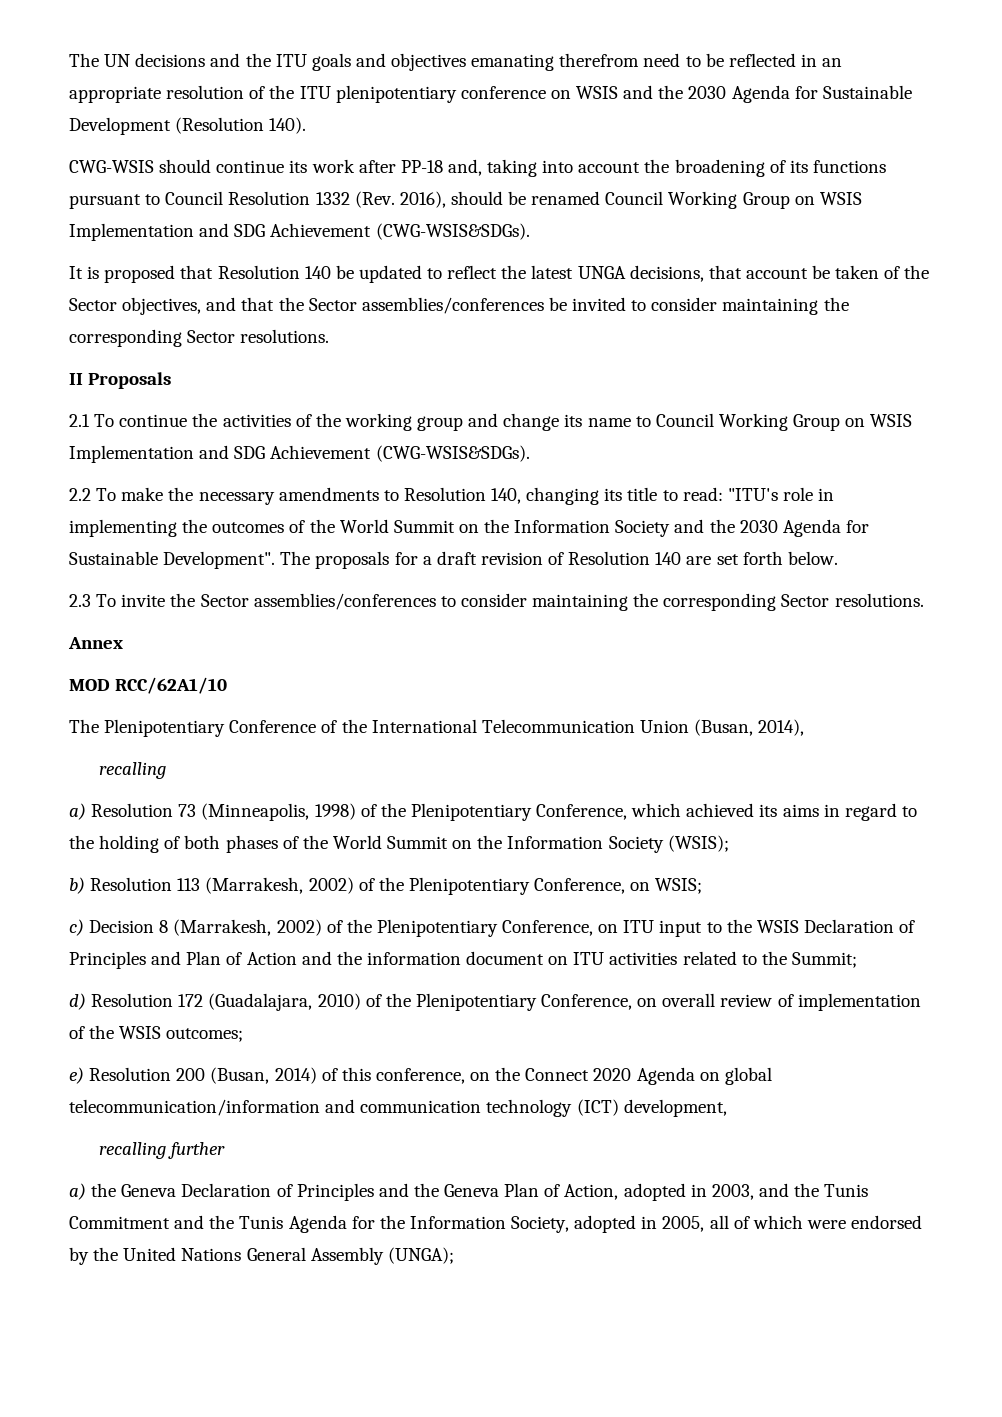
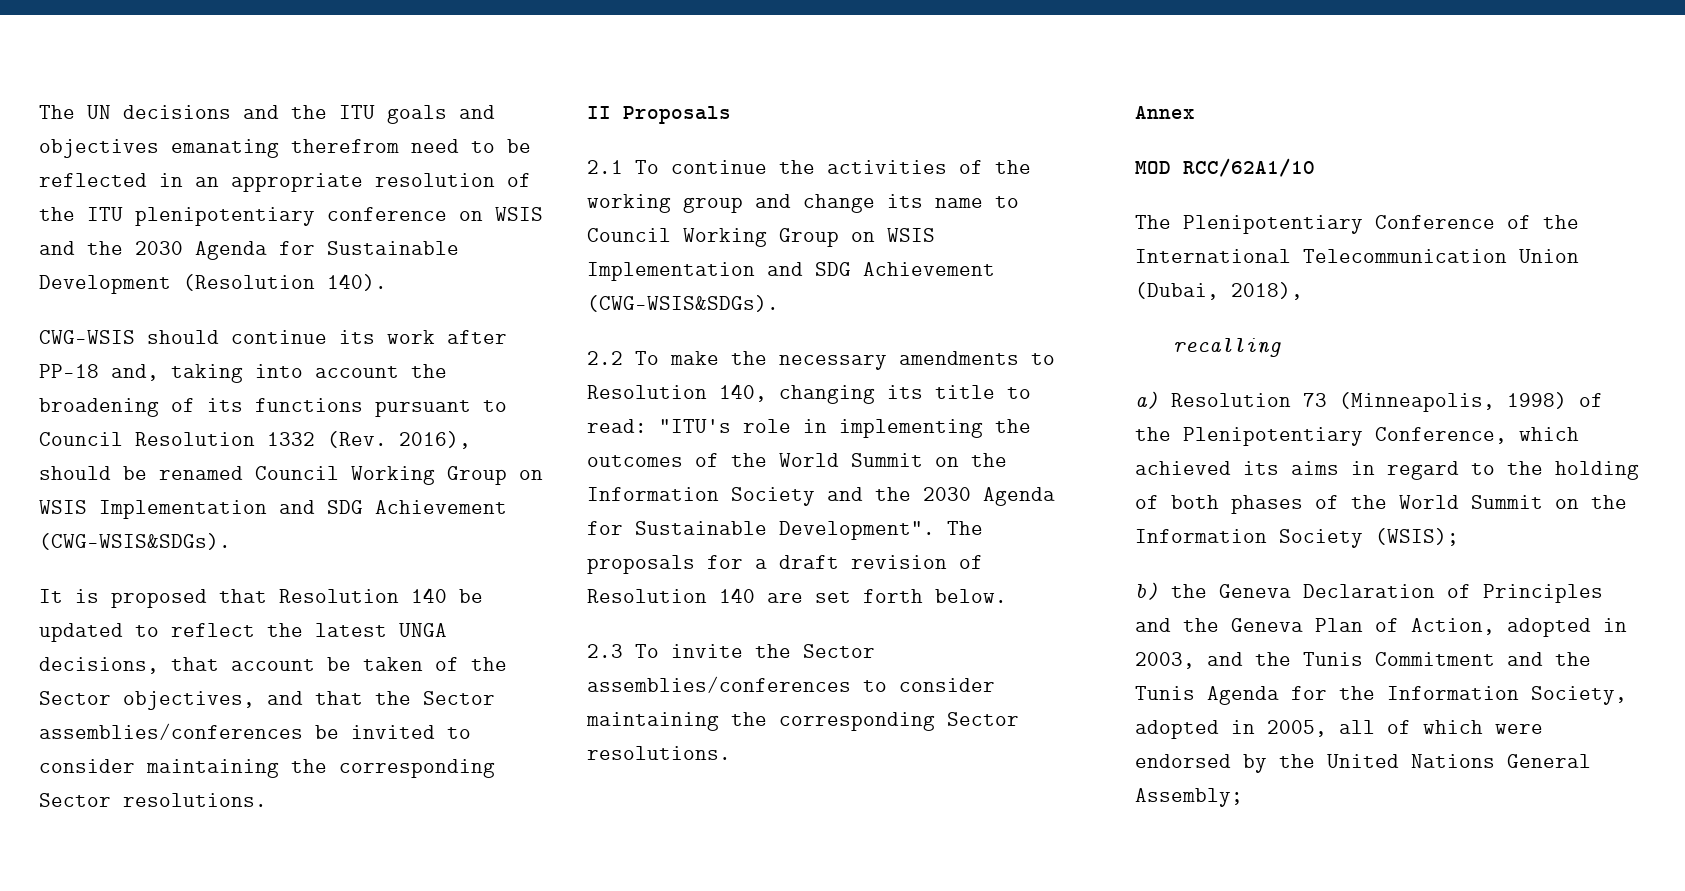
[694,719,805,736] (Busan, 2014), -> [1135,282,1303,300] (Dubai, 2018),
[90,877,703,895] [69,919,916,937] [69,951,857,969] [69,993,921,1011] [69,1025,244,1042] [69,1067,772,1085] [69,1099,727,1117] [98,1142,226,1159] [69,1183,86,1200] Resolution 113 (Marrakesh, 2002) of the Plenipotentiary Conference, on WSIS; // c) Decision 8 (Marrakesh, 2002) of the Plenipotentiary Conference, on ITU input to the WSIS Declaration of Principles and Plan of Action and the information document on ITU activities related to the Summit; // d) Resolution 172 (Guadalajara, 2010) of the Plenipotentiary Conference, on overall review of implementation of the WSIS outcomes; // e) Resolution 200 (Busan, 2014) of this conference, on the Connect 2020 Agenda on global telecommunication/information and communication technology (ICT) development, // recalling further // a) -> (1159, 591) none
[310,1247,454,1265] Assembly (UNGA); -> [1135,788,1243,807] Assembly;

